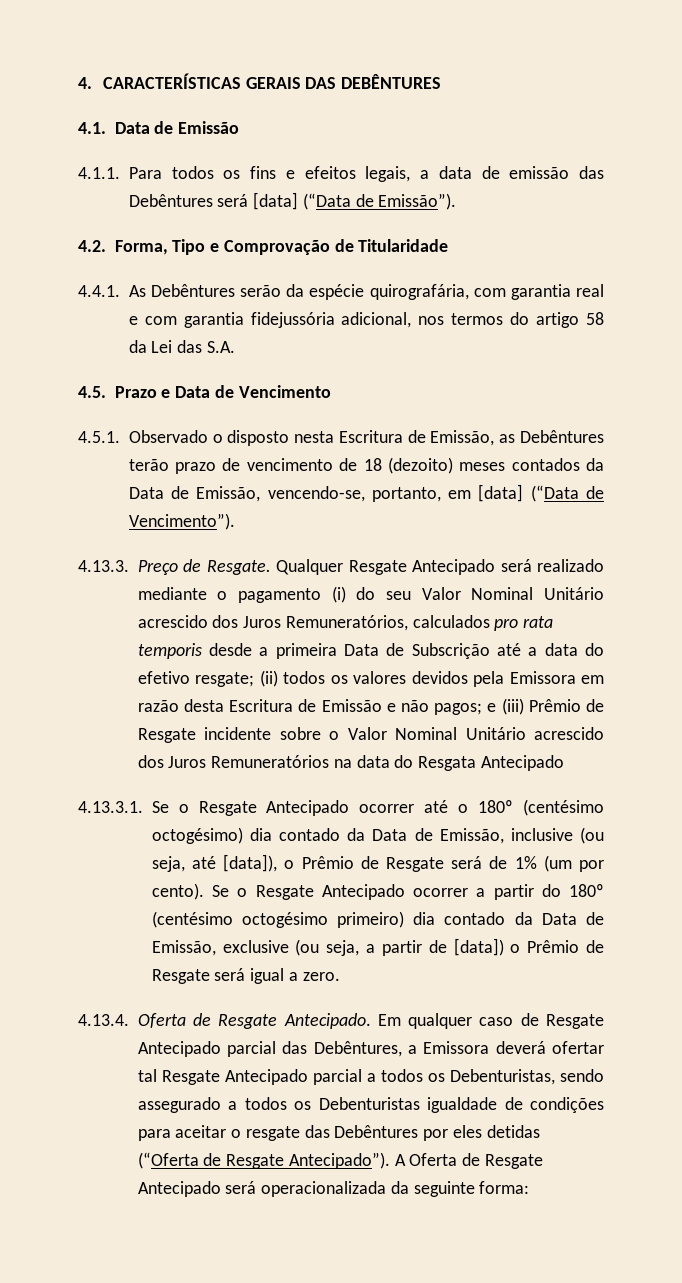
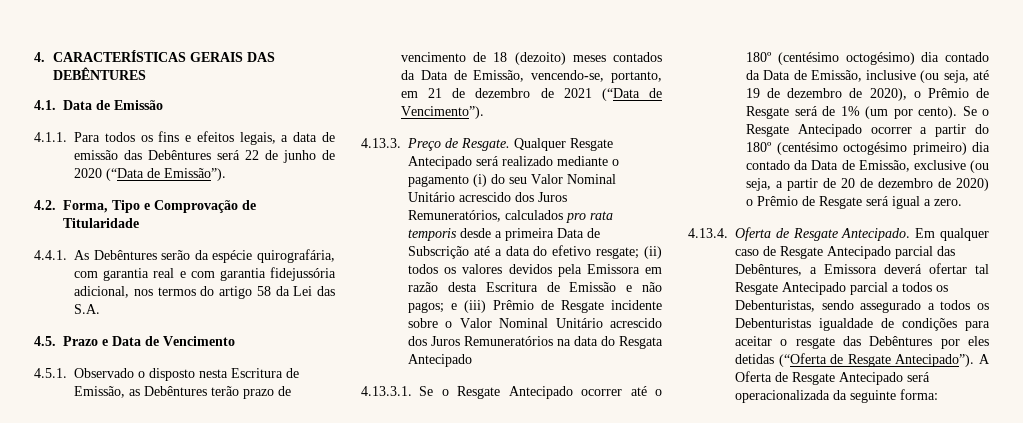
[253,192,299,210] [data] -> [245,150,335,163] [74,168,102,178] 22 de junho de 2020
[478,484,524,502] [data] -> [428,88,592,98] 21 de dezembro de 2021
[223,854,278,872] [data]), -> [746,88,907,101] 19 de dezembro de 2020),
[453,938,504,956] [data]) -> [841,178,989,191] 20 de dezembro de 2020)

